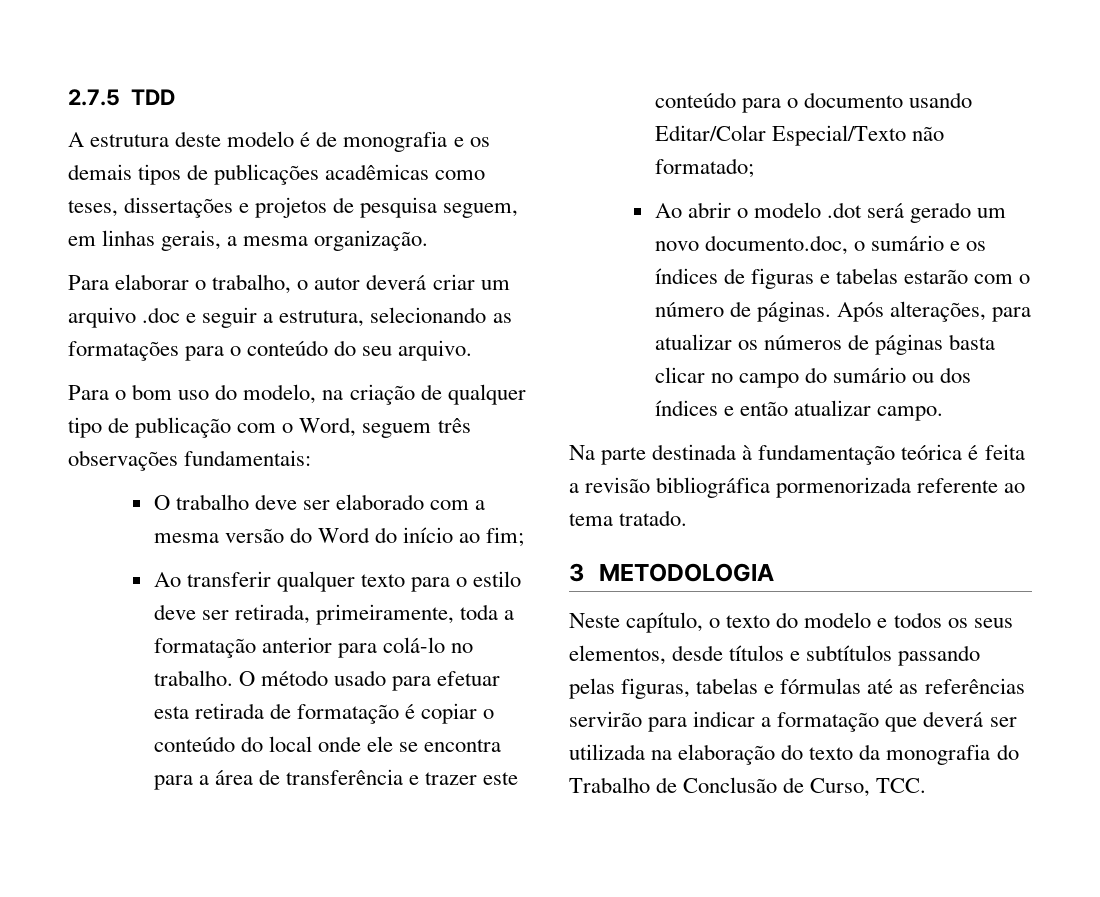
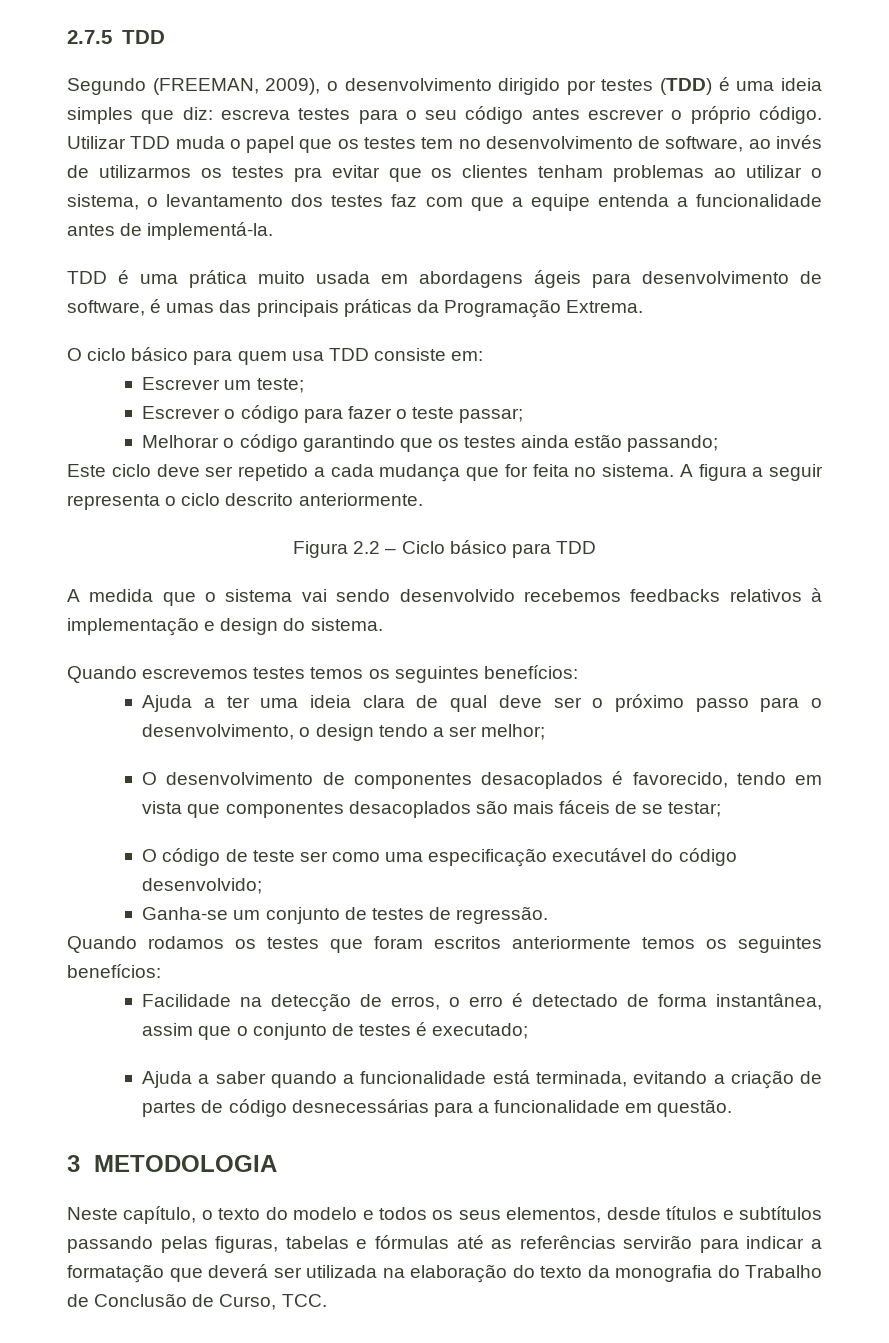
[68,131,490,152] [68,164,486,185] [68,197,519,218] [68,230,429,251] [68,274,510,294] [68,307,512,328] [68,340,473,361] [68,384,526,405] [68,417,471,438] [68,450,312,471] [153,494,486,510] [153,527,525,547] [153,571,522,592] [153,604,514,625] [153,637,473,658] [153,670,500,691] [153,703,495,724] [153,736,502,752] [153,769,519,790] [654,92,972,113] [654,125,944,146] [654,158,754,178] [654,202,1007,223] [654,235,986,255] [654,268,1031,289] [654,301,1031,322] [654,334,995,355] [654,367,972,388] [654,400,943,421] [569,444,1025,465] [569,477,1026,498] [569,510,688,526] A estrutura deste modelo é de monografia e os demais tipos de publicações acadêmicas como teses, dissertações e projetos de pesquisa seguem, em linhas gerais, a mesma organização. // Para elaborar o trabalho, o autor deverá criar um arquivo .doc e seguir a estrutura, selecionando as formatações para o conteúdo do seu arquivo. // Para o bom uso do modelo, na criação de qualquer tipo de publicação com o Word, seguem três observações fundamentais: // O trabalho deve ser elaborado com a mesma versão do Word do início ao fim; // Ao transferir qualquer texto para o estilo deve ser retirada, primeiramente, toda a formatação anterior para colá-lo no trabalho. O método usado para efetuar esta retirada de formatação é copiar o conteúdo do local onde ele se encontra para a área de transferência e trazer este conteúdo para o documento usando Editar/Colar Especial/Texto não formatado; // Ao abrir o modelo .dot será gerado um novo documento.doc, o sumário e os índices de figuras e tabelas estarão com o número de páginas. Após alterações, para atualizar os números de páginas basta clicar no campo do sumário ou dos índices e então atualizar campo. // Na parte destinada à fundamentação teórica é feita a revisão bibliográfica pormenorizada referente ao tema tratado. -> [67,77,822,95] [67,106,822,124] [67,135,823,153] [67,165,822,182] [67,194,822,211] [67,222,274,240] [67,270,822,288] [67,299,644,318] [67,347,484,365] [142,377,304,393] [142,405,524,423] [142,434,719,452] [67,464,823,482] [67,493,423,510] [293,540,596,558] [67,588,823,606] [67,617,383,636] [67,665,578,683] [142,694,822,712] [142,724,546,741] [142,771,822,789] [142,800,722,818] [142,848,737,867] [142,878,263,894] [142,906,549,924] [67,936,822,953] [67,964,161,978] [142,993,822,1012] [142,1022,529,1040] [142,1070,823,1089] [142,1099,733,1117] Segundo (FREEMAN, 2009), o desenvolvimento dirigido por testes (TDD) é uma ideia simples que diz: escreva testes para o seu código antes escrever o próprio código. Utilizar TDD muda o papel que os testes tem no desenvolvimento de software, ao invés de utilizarmos os testes pra evitar que os clientes tenham problemas ao utilizar o sistema, o levantamento dos testes faz com que a equipe entenda a funcionalidade antes de implementá-la. // TDD é uma prática muito usada em abordagens ágeis para desenvolvimento de software, é umas das principais práticas da Programação Extrema. // O ciclo básico para quem usa TDD consiste em: // Escrever um teste; // Escrever o código para fazer o teste passar; // Melhorar o código garantindo que os testes ainda estão passando; // Este ciclo deve ser repetido a cada mudança que for feita no sistema. A figura a seguir representa o ciclo descrito anteriormente. // Figura 2.2 – Ciclo básico para TDD // A medida que o sistema vai sendo desenvolvido recebemos feedbacks relativos à implementação e design do sistema. // Quando escrevemos testes temos os seguintes benefícios: // Ajuda a ter uma ideia clara de qual deve ser o próximo passo para o desenvolvimento, o design tendo a ser melhor; // O desenvolvimento de componentes desacoplados é favorecido, tendo em vista que componentes desacoplados são mais fáceis de se testar; // O código de teste ser como uma especificação executável do código desenvolvido; // Ganha-se um conjunto de testes de regressão. // Quando rodamos os testes que foram escritos anteriormente temos os seguintes benefícios: // Facilidade na detecção de erros, o erro é detectado de forma instantânea, assim que o conjunto de testes é executado; // Ajuda a saber quando a funcionalidade está terminada, evitando a criação de partes de código desnecessárias para a funcionalidade em questão.

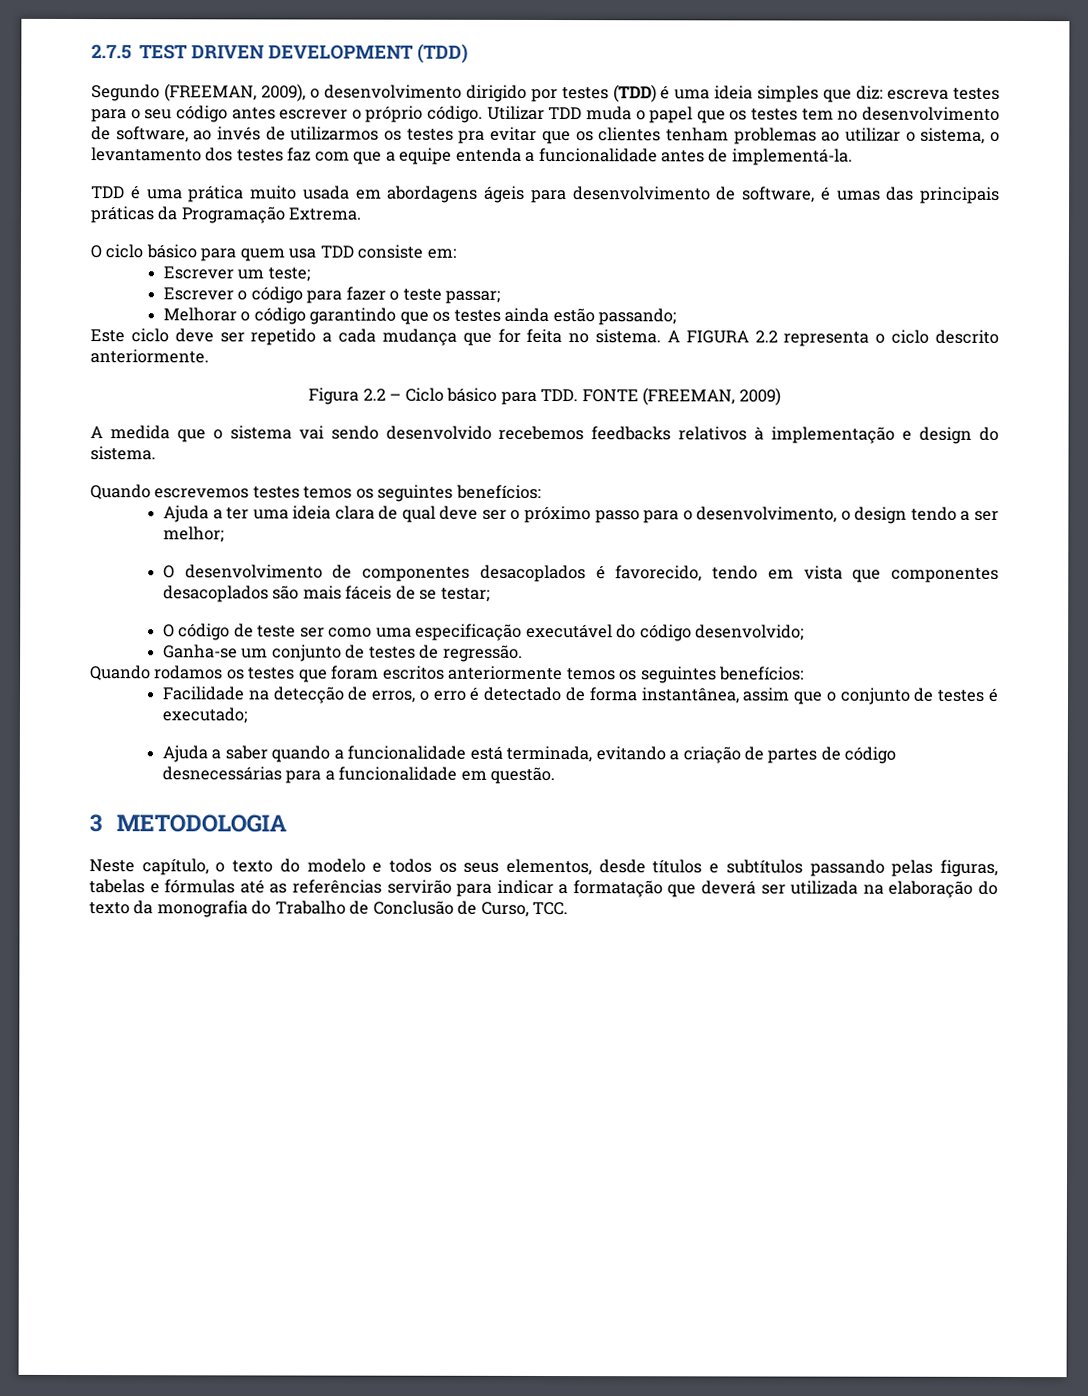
[121,30,165,44] TDD -> [139,43,469,64] TEST DRIVEN DEVELOPMENT (TDD)
[698,464,823,481] figura a seguir -> [685,330,778,344] FIGURA 2.2
[555,541,596,554] TDD -> [540,387,781,406] TDD. FONTE (FREEMAN, 2009)

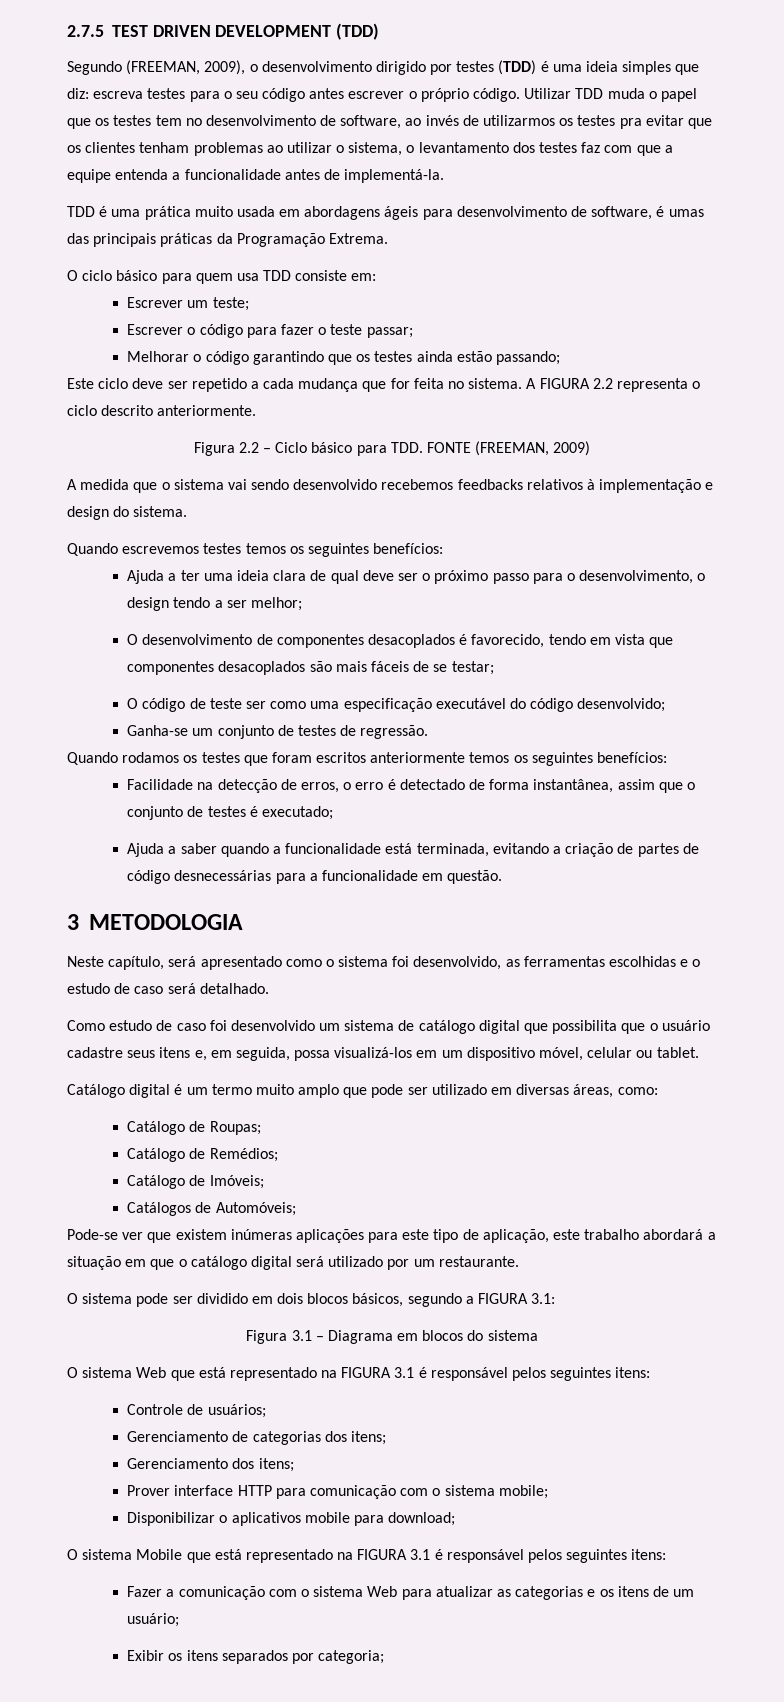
[215,858,999,877] [89,879,999,898] [89,900,569,918] o texto do modelo e todos os seus elementos, desde títulos e subtítulos passando pelas figuras, tabelas e fórmulas até as referências servirão para indicar a formatação que deverá ser utilizada na elaboração do texto da monografia do Trabalho de Conclusão de Curso, TCC. -> [168,956,701,970] [67,983,269,994] [67,1020,710,1034] [67,1047,699,1061] [67,1084,658,1098] [127,1121,261,1135] [127,1148,278,1162] [127,1175,264,1189] [127,1202,296,1216] [67,1229,716,1243] [67,1256,519,1270] [67,1293,556,1307] [246,1330,538,1344] [67,1367,651,1381] [127,1404,266,1418] [127,1431,387,1445] [127,1458,294,1472] [127,1485,548,1499] [127,1512,456,1526] [67,1549,667,1563] [127,1586,695,1600] [127,1613,180,1627] [127,1650,385,1664] será apresentado como o sistema foi desenvolvido, as ferramentas escolhidas e o estudo de caso será detalhado. // Como estudo de caso foi desenvolvido um sistema de catálogo digital que possibilita que o usuário cadastre seus itens e, em seguida, possa visualizá-los em um dispositivo móvel, celular ou tablet. // Catálogo digital é um termo muito amplo que pode ser utilizado em diversas áreas, como: // Catálogo de Roupas; // Catálogo de Remédios; // Catálogo de Imóveis; // Catálogos de Automóveis; // Pode-se ver que existem inúmeras aplicações para este tipo de aplicação, este trabalho abordará a situação em que o catálogo digital será utilizado por um restaurante. // O sistema pode ser dividido em dois blocos básicos, segundo a FIGURA 3.1: // Figura 3.1 – Diagrama em blocos do sistema // O sistema Web que está representado na FIGURA 3.1 é responsável pelos seguintes itens: // Controle de usuários; // Gerenciamento de categorias dos itens; // Gerenciamento dos itens; // Prover interface HTTP para comunicação com o sistema mobile; // Disponibilizar o aplicativos mobile para download; // O sistema Mobile que está representado na FIGURA 3.1 é responsável pelos seguintes itens: // Fazer a comunicação com o sistema Web para atualizar as categorias e os itens de um usuário; // Exibir os itens separados por categoria;

